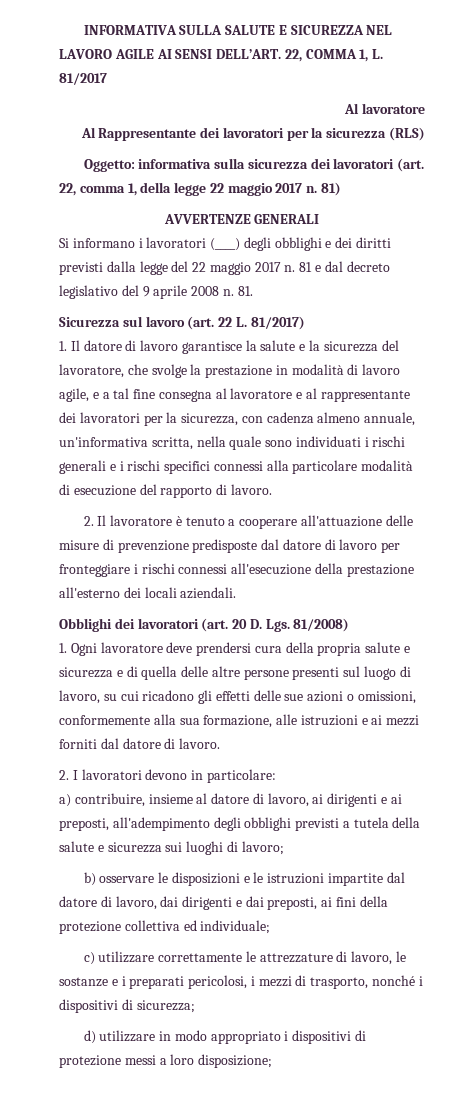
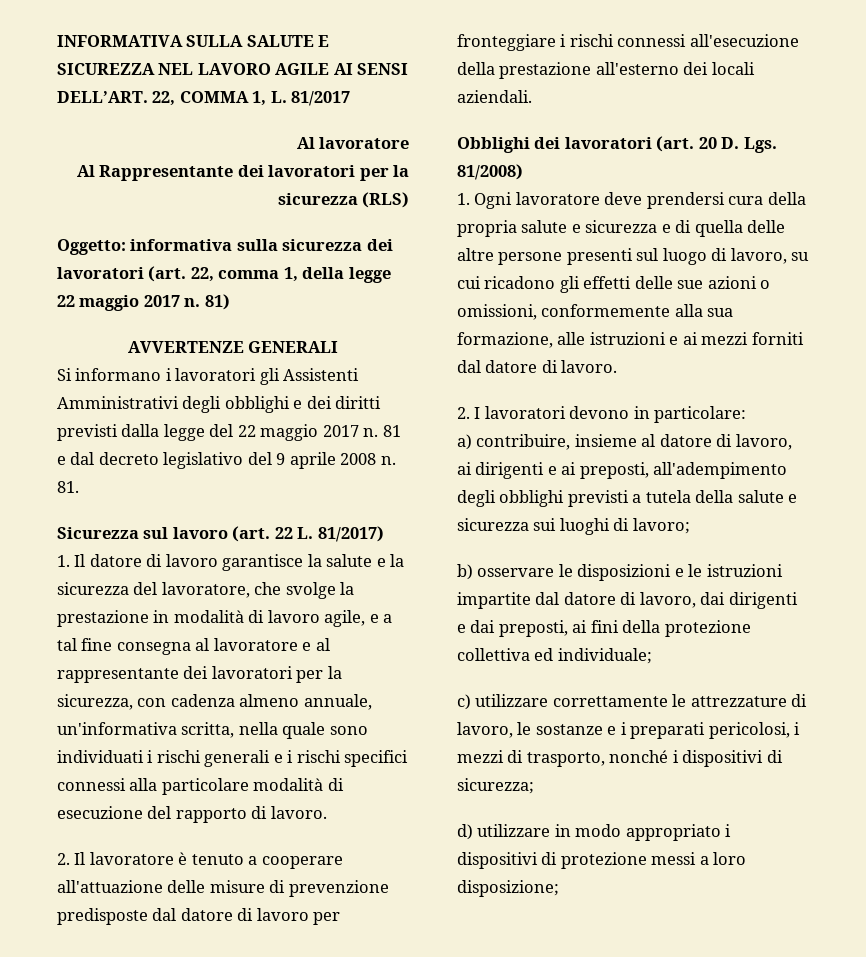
[210,238,241,251] (____) -> [259,368,360,385] [57,396,179,409] gli Assistenti Amministrativi

